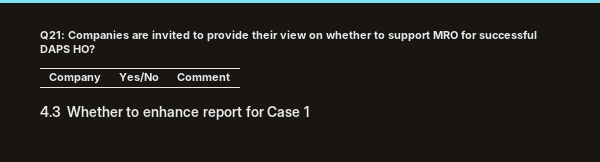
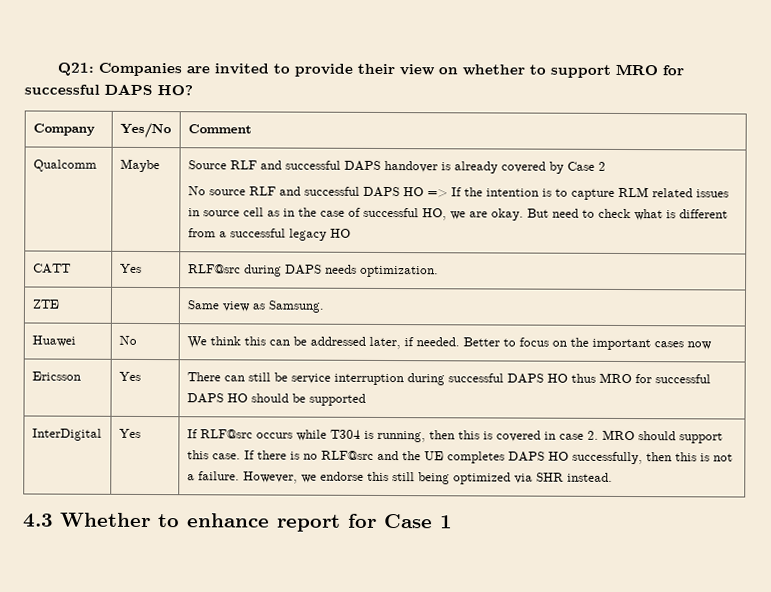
(230, 77) none -> [32,159,97,172] [119,158,160,173] [187,160,606,174] [187,186,729,200] [187,207,728,221] [187,228,351,241] [32,263,71,274] [119,263,142,273] [187,264,439,278] [31,299,59,309] [186,300,324,313] [31,335,76,347] [118,335,137,345] [186,336,712,351] [31,371,81,381] [118,371,141,381] [186,372,711,386] [186,393,366,406] [31,428,102,441] [118,428,141,438] [186,429,723,444] [186,450,733,465] [186,471,613,485] // Qualcomm | Maybe | Source RLF and successful DAPS handover is already covered by Case 2 // No source RLF and successful DAPS HO => If the intention is to capture RLM related issues in source cell as in the case of successful HO, we are okay. But need to check what is different from a successful legacy HO // CATT | Yes | RLF@src during DAPS needs optimization. // ZTE | | Same view as Samsung. // Huawei | No | We think this can be addressed later, if needed. Better to focus on the important cases now // Ericsson | Yes | There can still be service interruption during successful DAPS HO thus MRO for successful DAPS HO should be supported // InterDigital | Yes | If RLF@src occurs while T304 is running, then this is covered in case 2. MRO should support this case. If there is no RLF@src and the UE completes DAPS HO successfully, then this is not a failure. However, we endorse this still being optimized via SHR instead.

